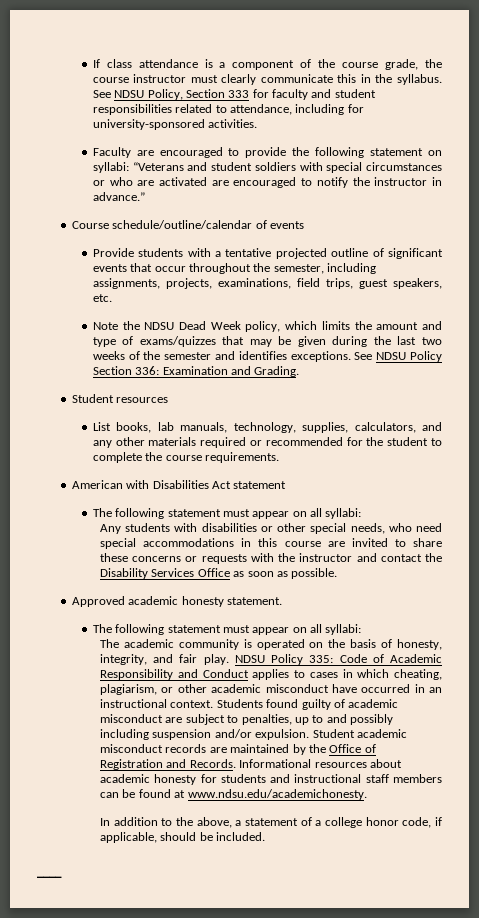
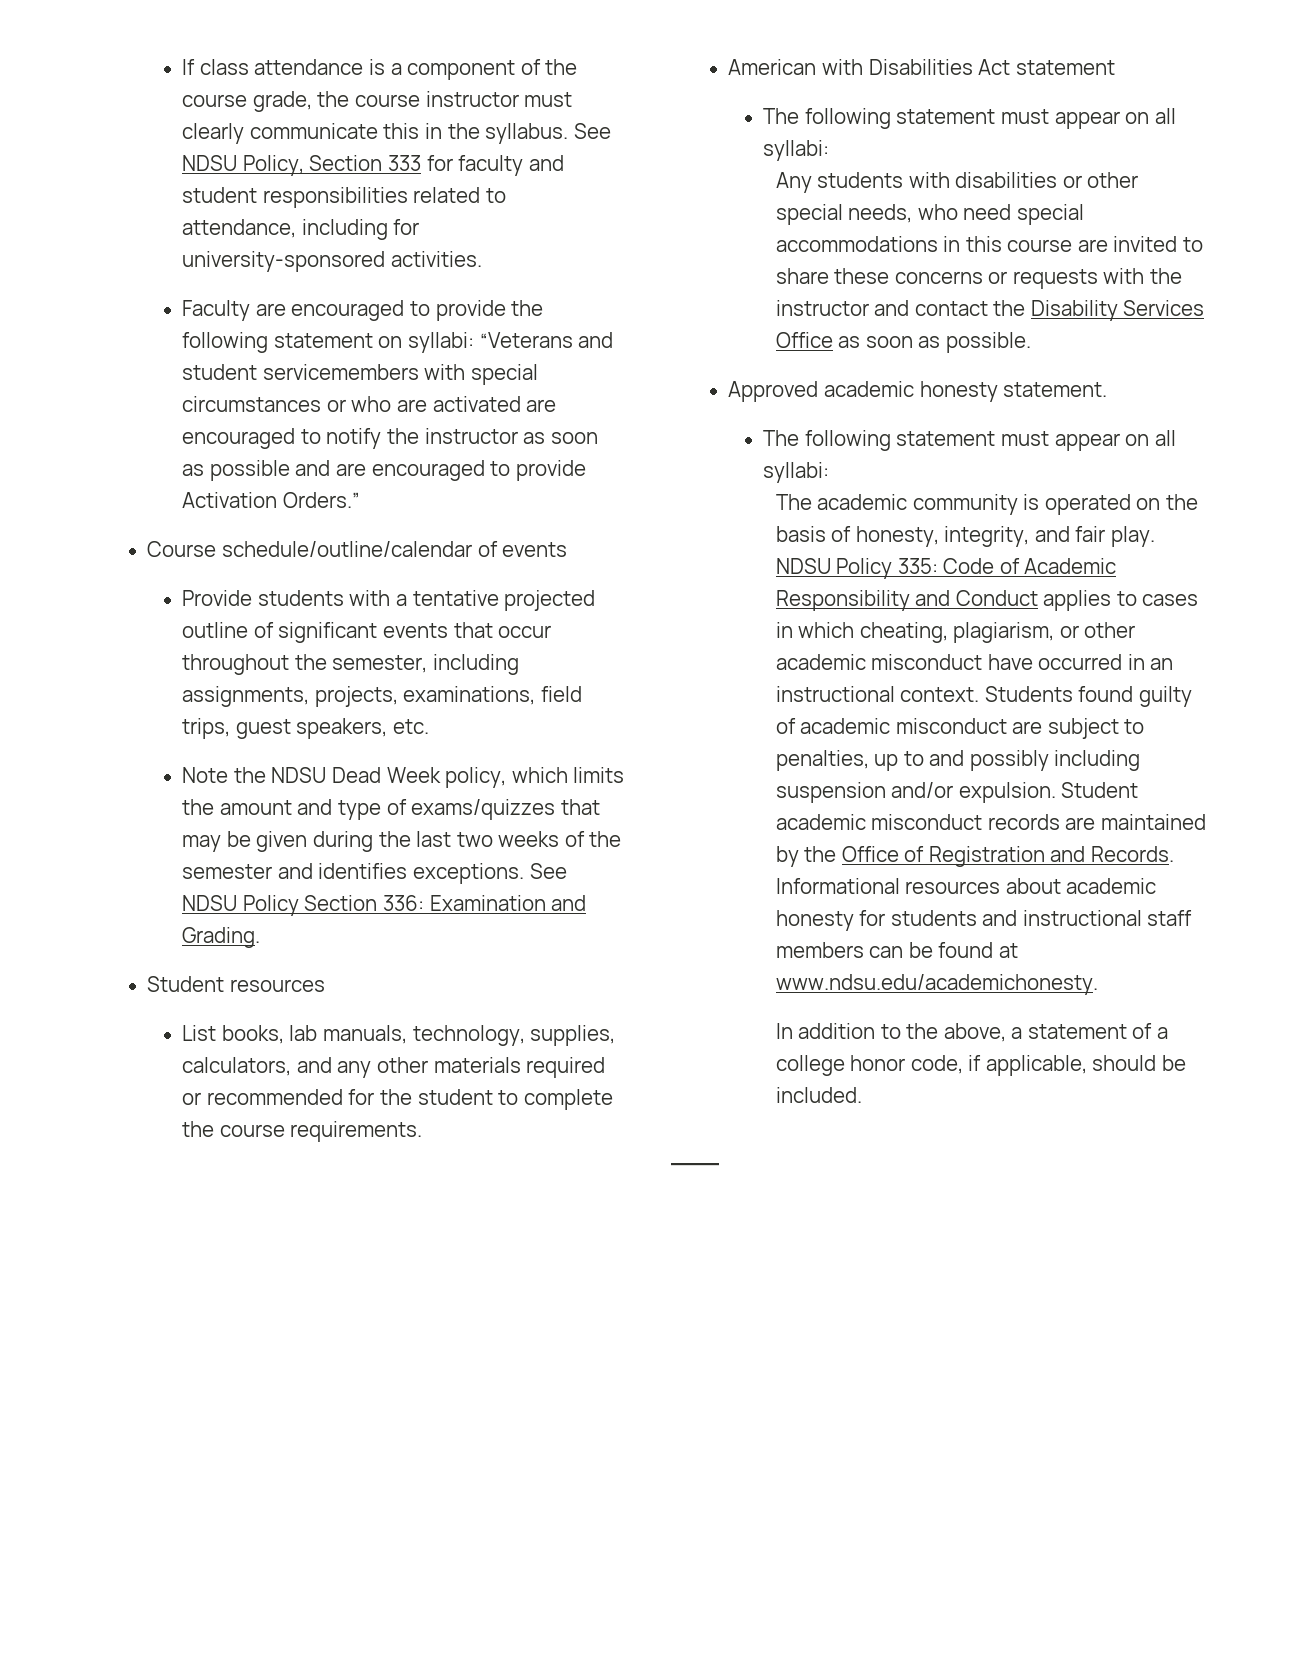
[254,162,296,171] soldiers -> [262,364,419,380] servicemembers
[432,177,442,186] [92,192,145,201] in advance.” -> [523,432,598,444] [182,460,586,481] [182,492,360,508] as soon as possible and are encouraged to provide Activation Orders.”

